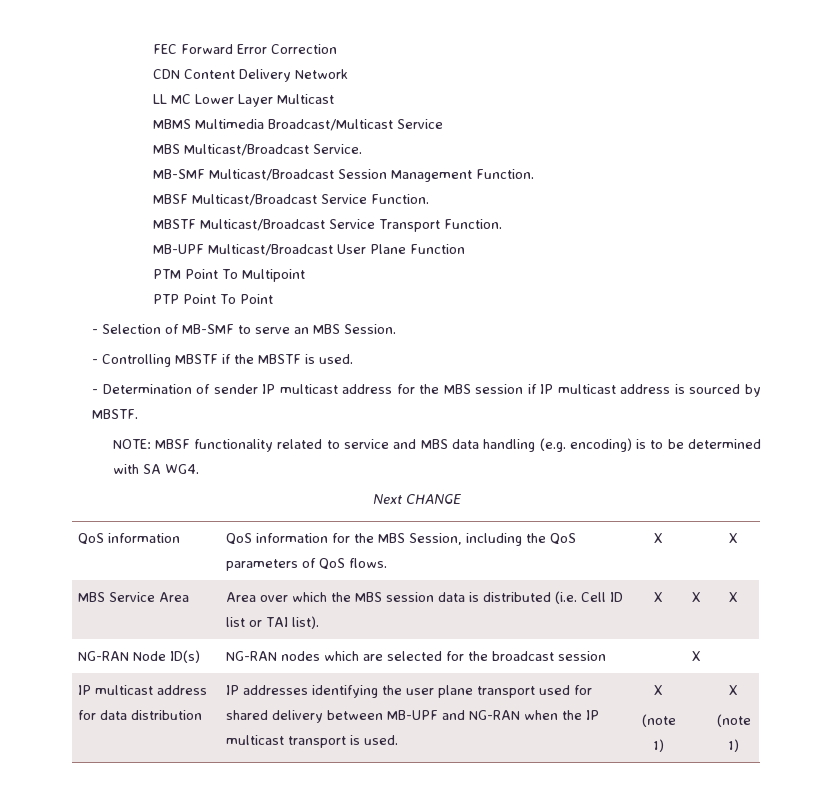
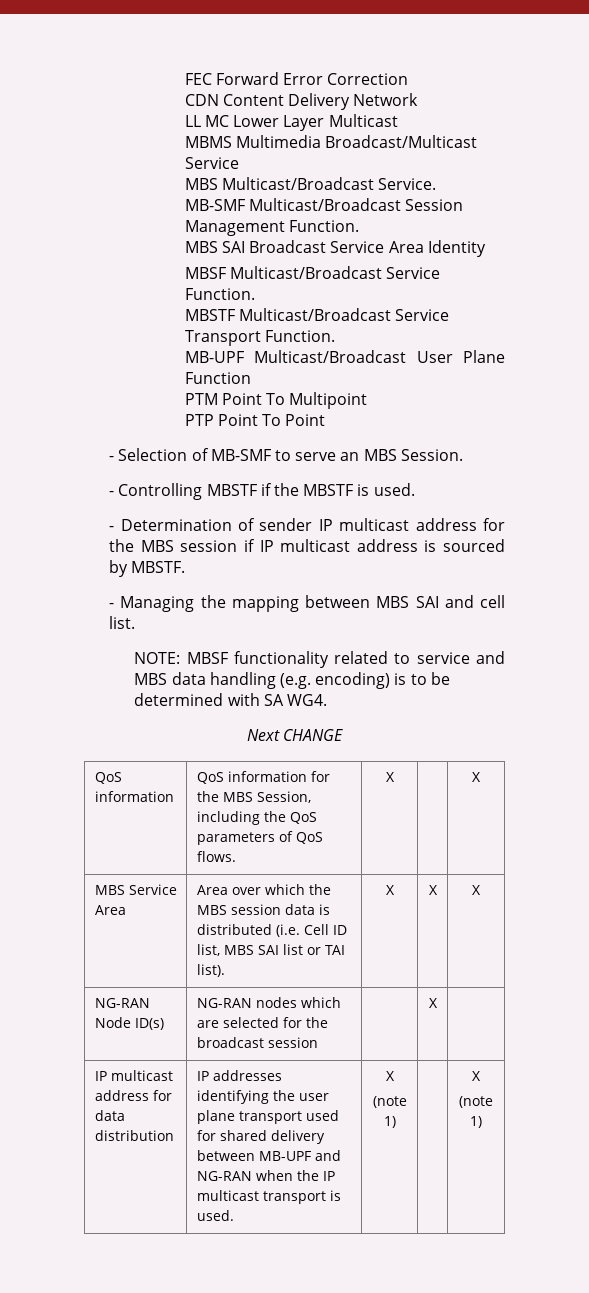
(535, 174) none -> [184,240,486,257] // MBS SAI Broadcast Service Area Identity
(139, 414) none -> [109,595,505,612] [109,616,136,629] // - Managing the mapping between MBS SAI and cell list.
(624, 597) none -> [196,944,279,956] list, MBS SAI

